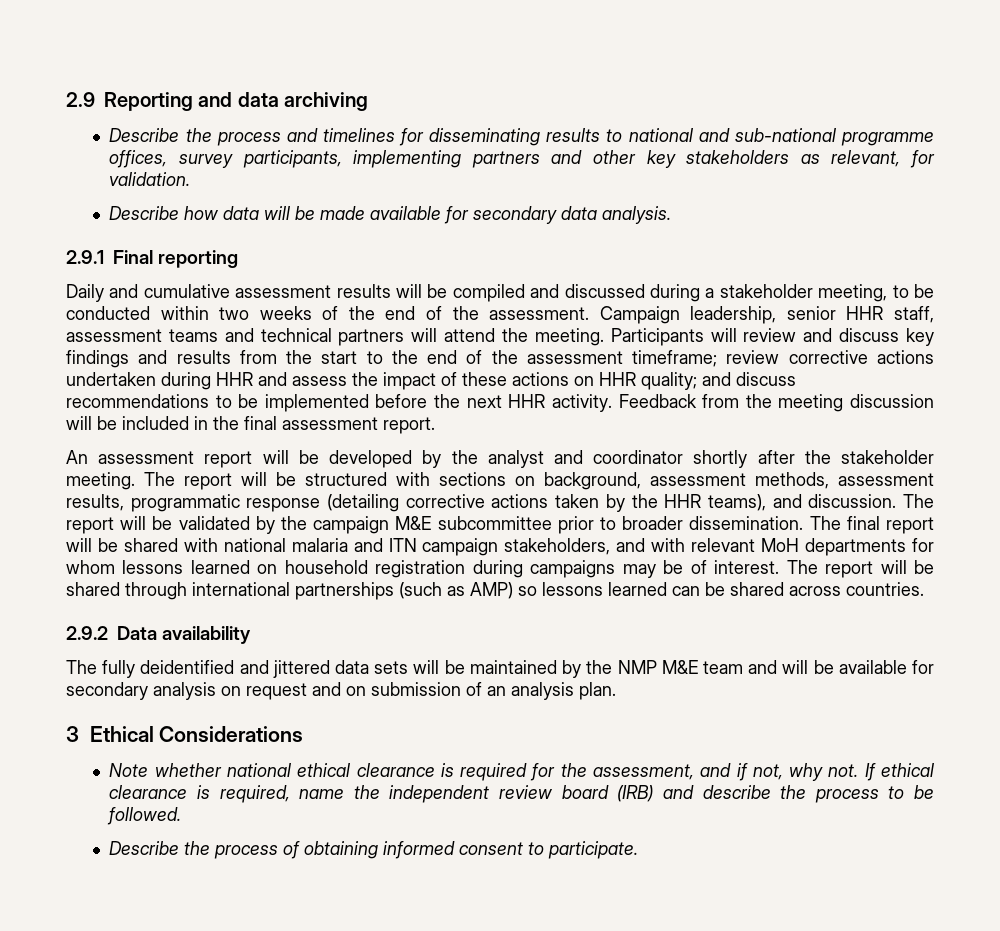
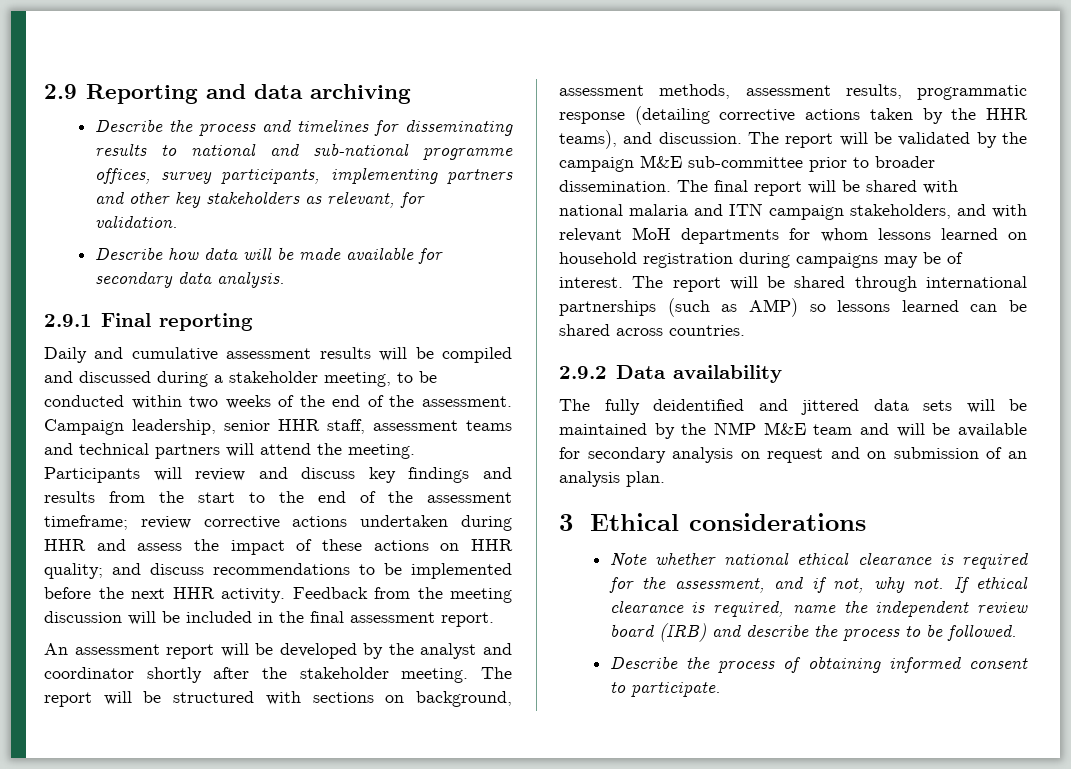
[437,516,552,530] subcommittee -> [688,156,803,168] sub-committee
[159,726,304,742] Considerations -> [689,513,867,531] considerations

